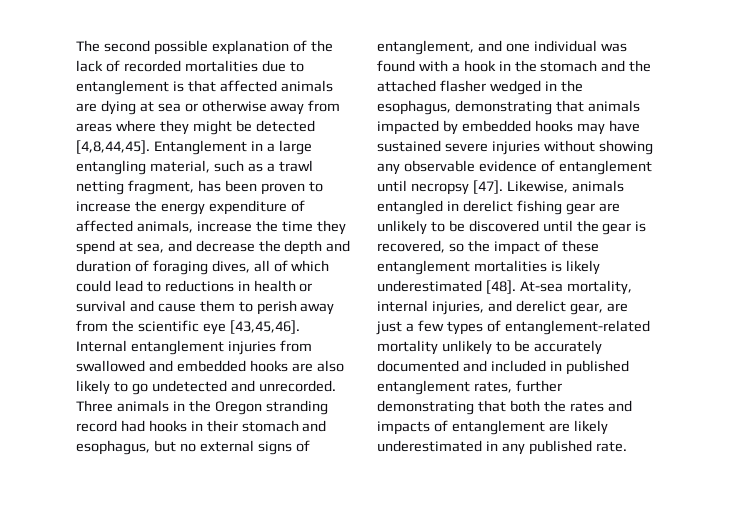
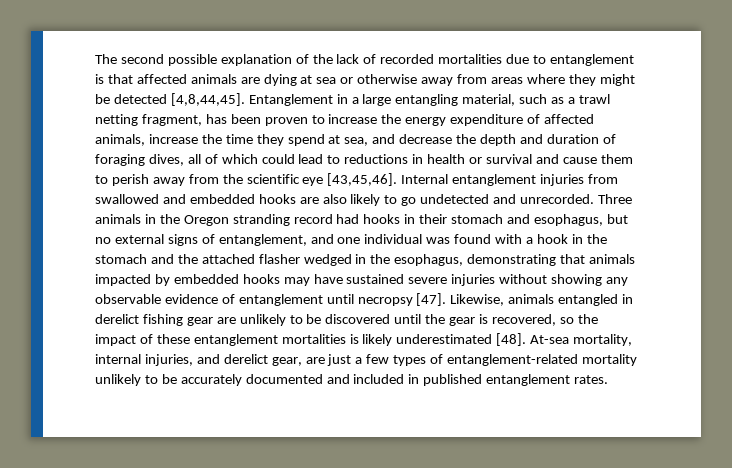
[473,380,562,393] [377,400,632,415] [377,420,608,435] [377,440,627,455] rates, further demonstrating that both the rates and impacts of entanglement are likely underestimated in any published rate. -> [574,375,609,384] rates.

